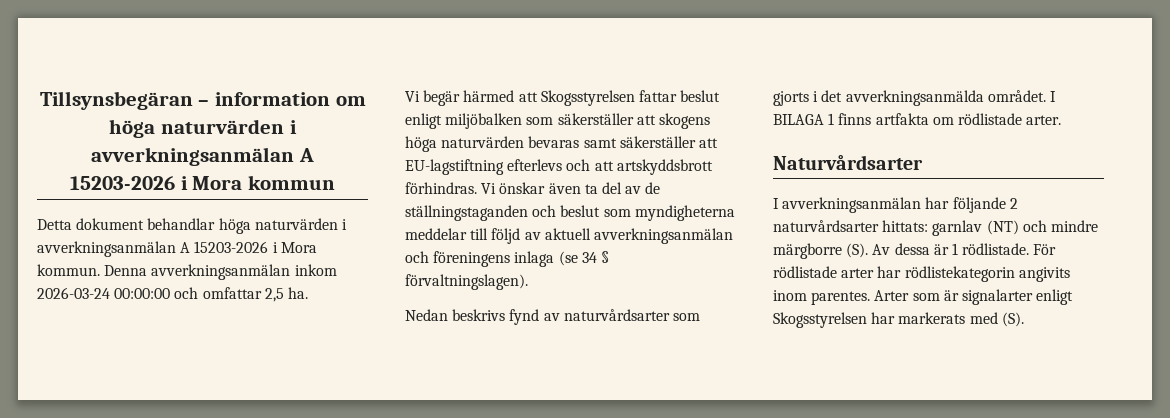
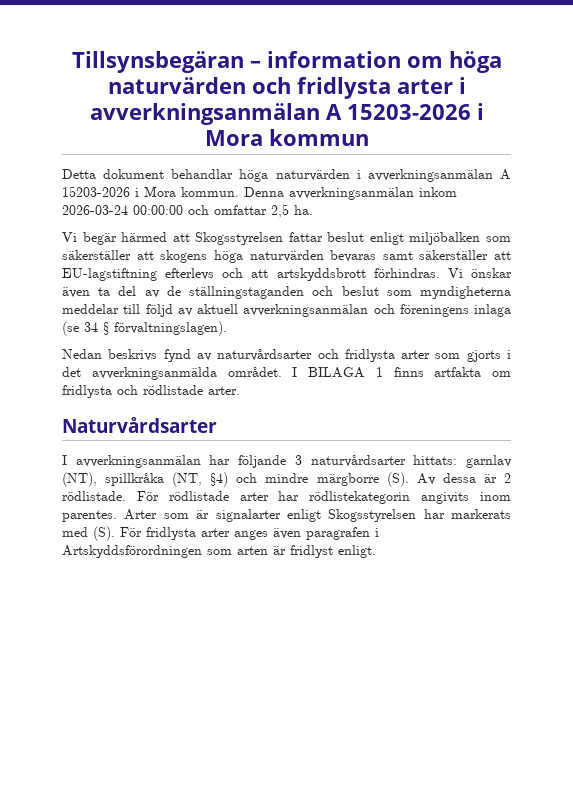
(284, 126) none -> [251,77,453,99] och fridlysta arter
(670, 315) none -> [317,349,431,362] och fridlysta arter
(954, 121) none -> [62,385,138,398] fridlysta och
[1009,198,1018,209] 2 -> [294,455,302,465] 3
[986,220,1019,235] (NT) -> [62,472,229,487] (NT), spillkråka (NT, §4)
[951,243,958,255] 1 -> [503,473,511,483] 2
(1024, 319) none -> [120,527,379,540] [62,545,376,558] För fridlysta arter anges även paragrafen i Artskyddsförordningen som arten är fridlyst enligt.

